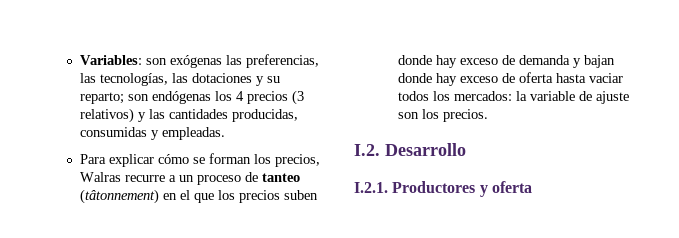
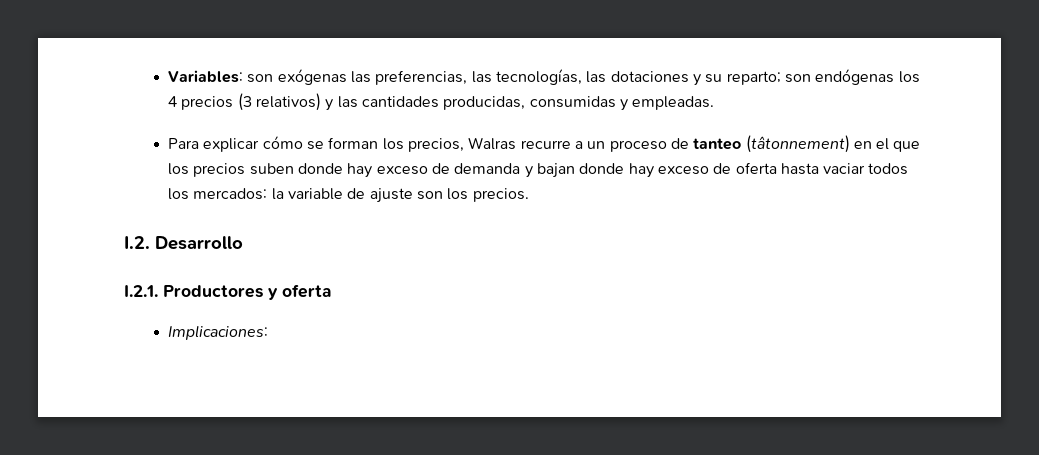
(532, 187) none -> [168,325,269,340] // Implicaciones:

